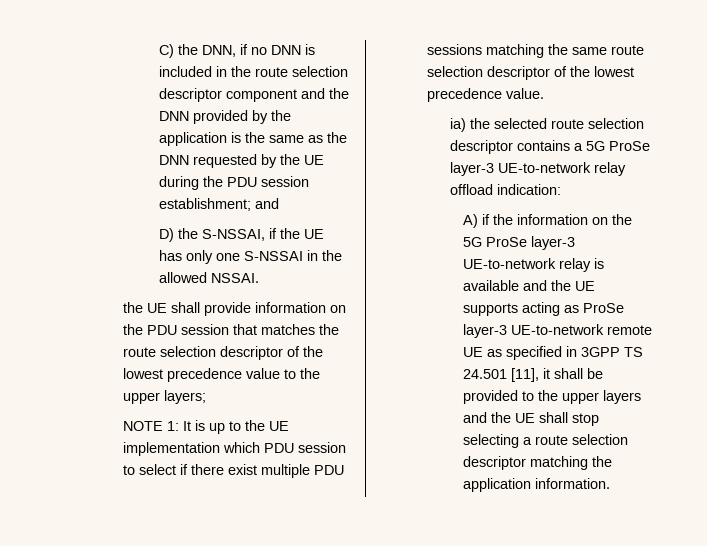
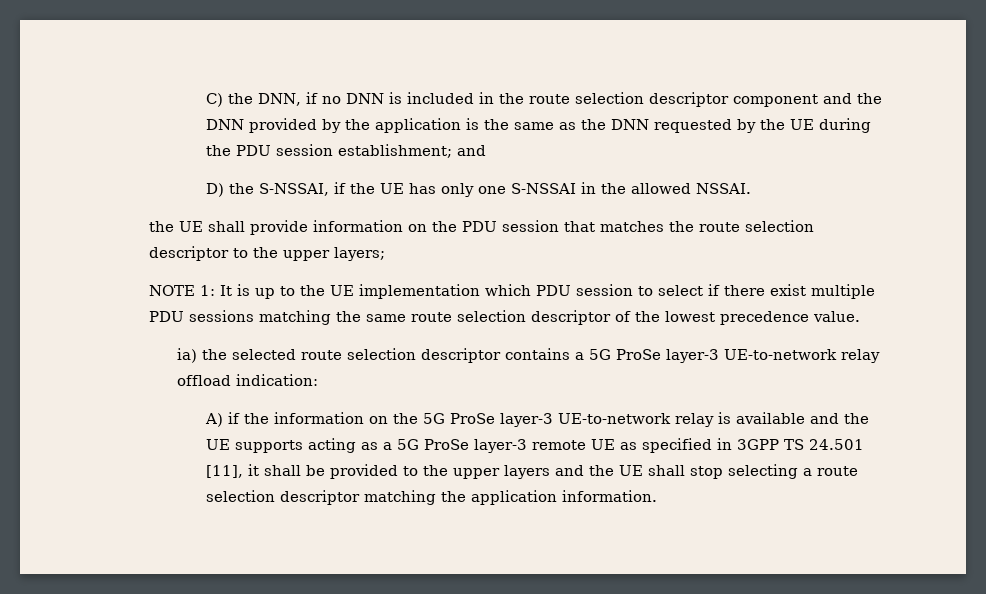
[286,346,323,357] [122,368,280,382] of the lowest precedence value -> (229, 253) none
[582,303,624,313] [462,324,604,338] ProSe layer-3 UE-to-network -> [383,439,528,453] a 5G ProSe layer-3

